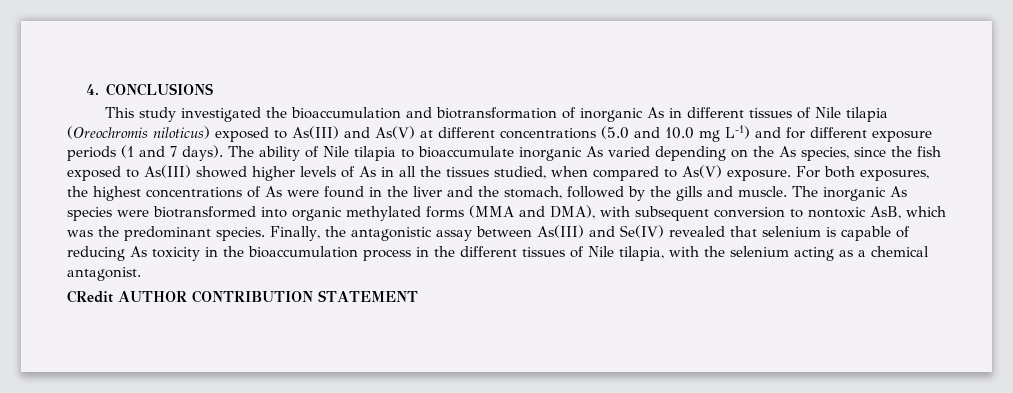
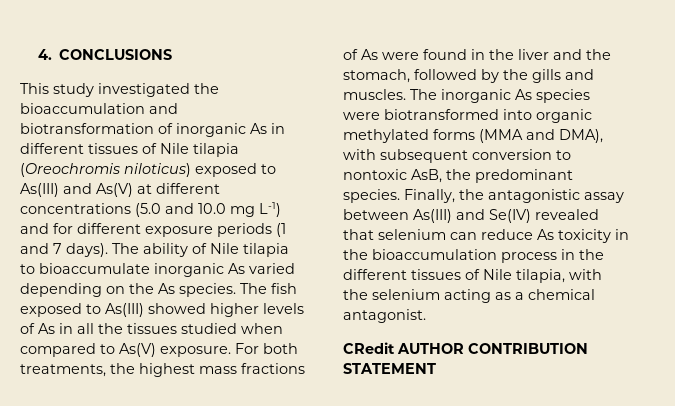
[801,146,912,161] species, since the -> [179,283,267,297] species. The
[494,166,546,179] studied, -> [181,323,237,334] studied
[860,170,929,181] exposures, -> [20,364,106,377] treatments,
[146,187,242,198] concentrations -> [199,363,305,374] mass fractions
[738,186,787,197] muscle. -> [343,89,406,100] muscles.
[906,206,946,217] [67,230,93,237] which was -> (442, 176) none
[825,226,910,241] [67,246,125,261] is capable of reducing -> [450,229,533,240] can reduce

